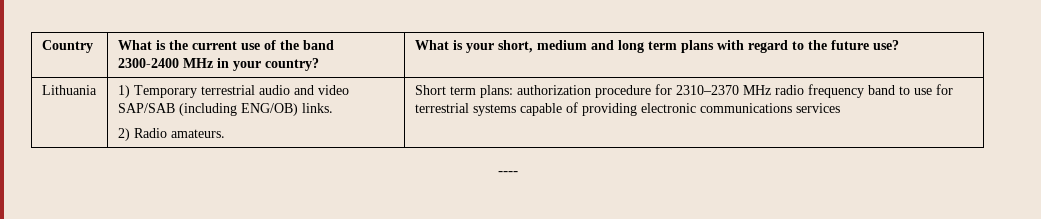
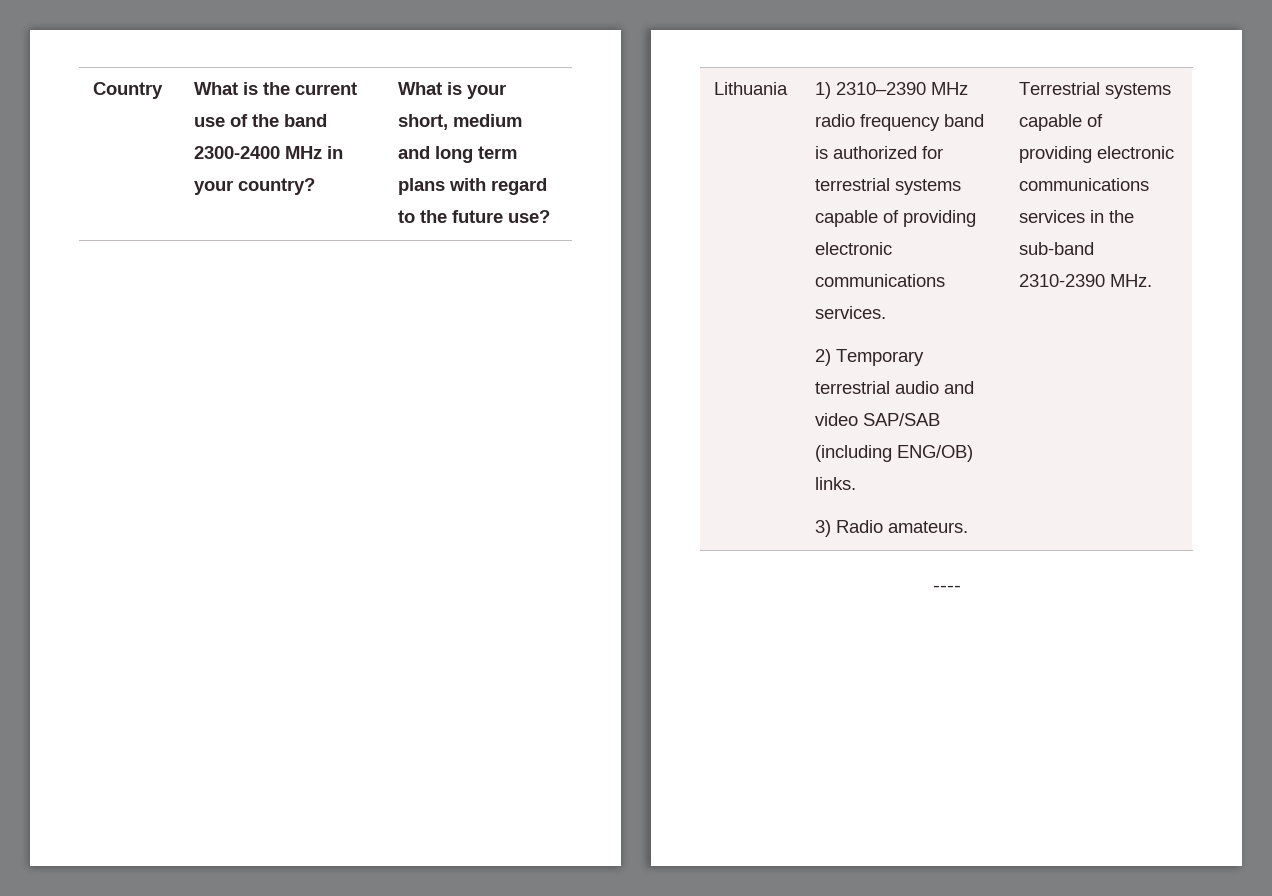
(130, 91) none -> [835,82,968,95] [814,114,984,131] [814,146,943,159] [814,178,961,195] [814,210,976,227] [814,242,892,255] [814,274,945,287] [814,306,886,319] [814,349,831,366] 2310–2390 MHz radio frequency band is authorized for terrestrial systems capable of providing electronic communications services. // 2)
[117,128,130,141] 2) -> [814,520,831,537] 3)
[414,84,953,98] [414,103,469,113] Short term plans: authorization procedure for 2310–2370 MHz radio frequency band to use for terrestrial -> [1018,82,1100,95] Terrestrial
(840, 108) none -> [1089,210,1134,223] [1018,242,1094,255] [1018,274,1152,287] in the sub-band 2310-2390 MHz.

